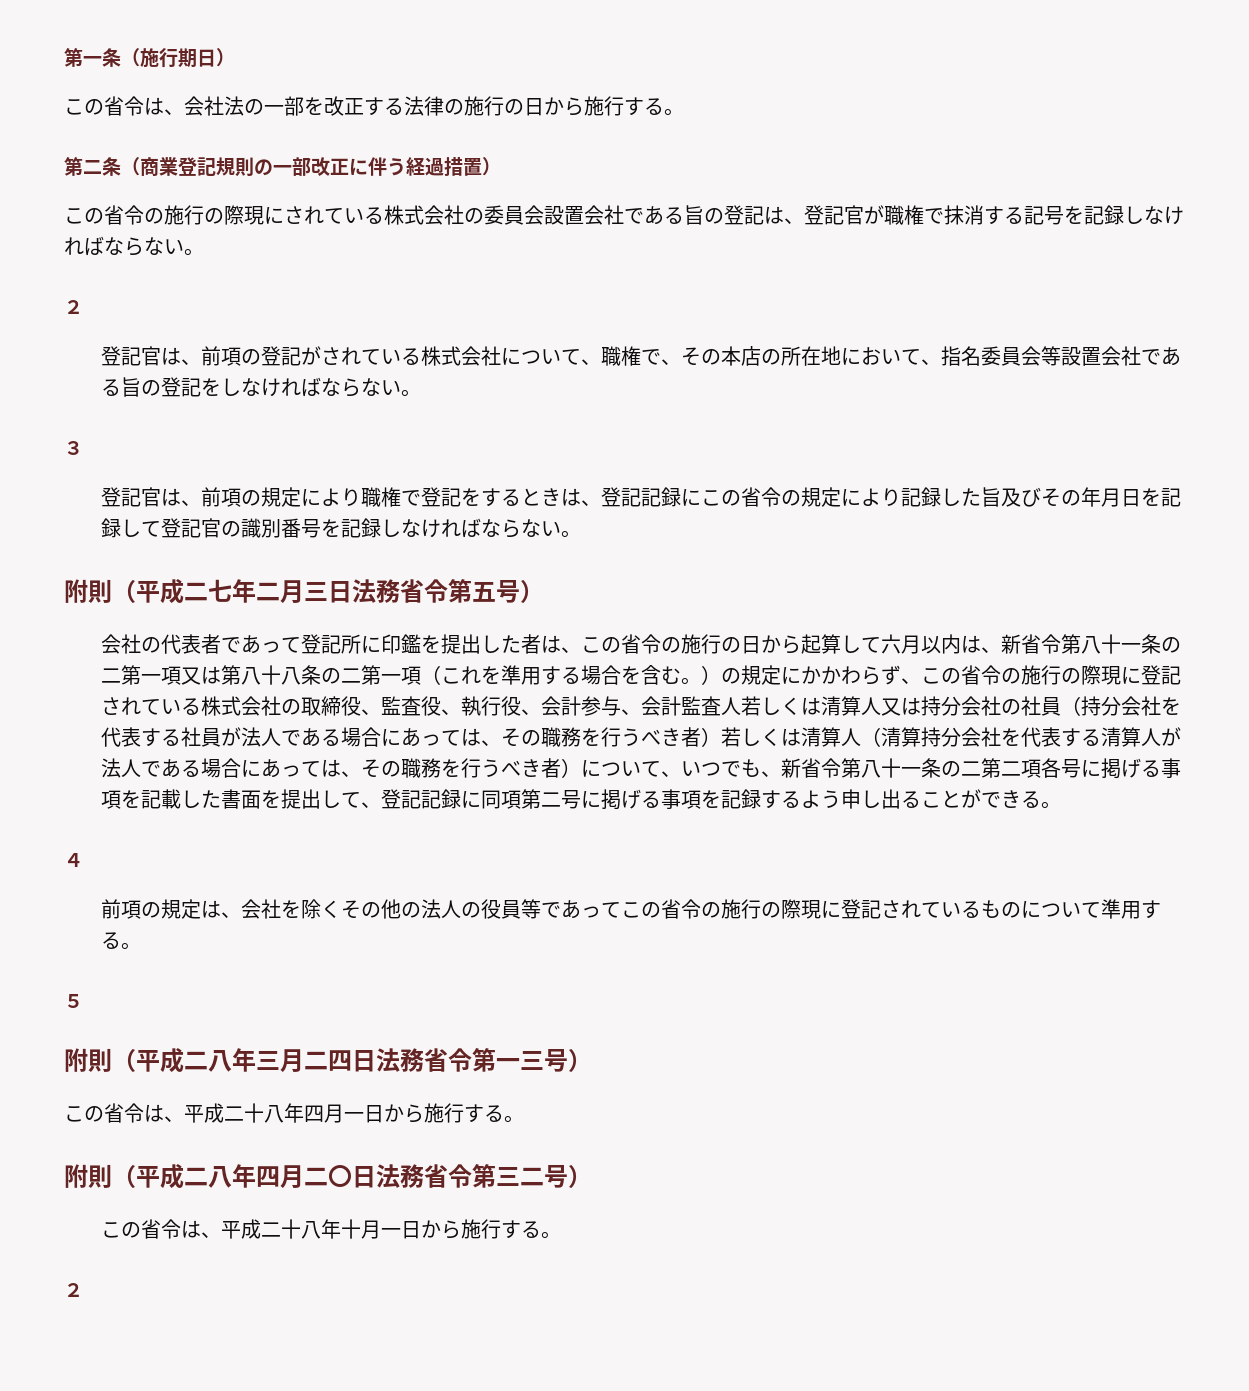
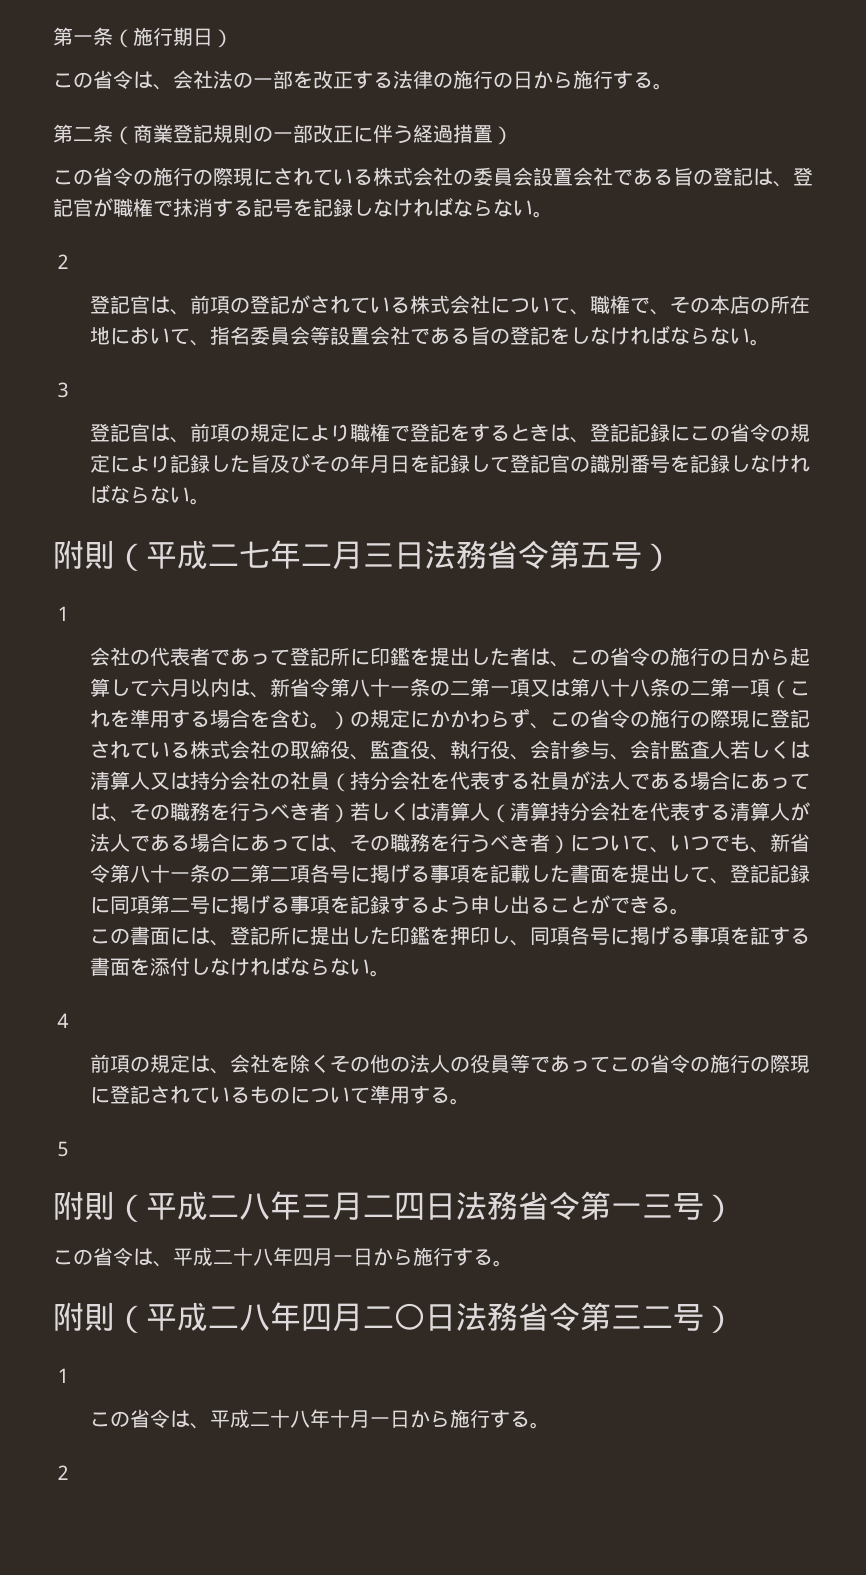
(544, 591) none -> [53,606,73,621] // １
(1061, 805) none -> [90,926,811,946] [90,956,391,977] // この書面には、登記所に提出した印鑑を押印し、同項各号に掲げる事項を証する書面を添付しなければならない。
(592, 1176) none -> [53,1368,73,1383] // １

